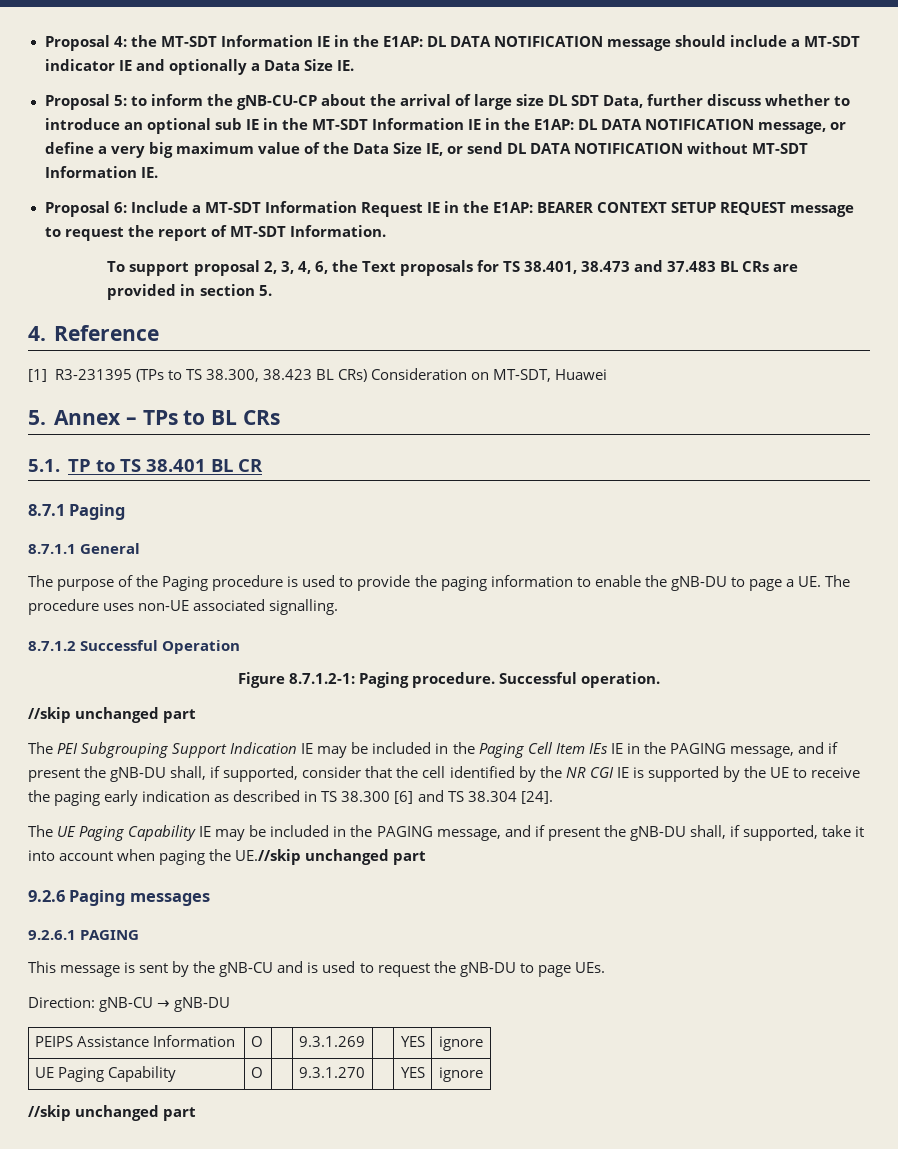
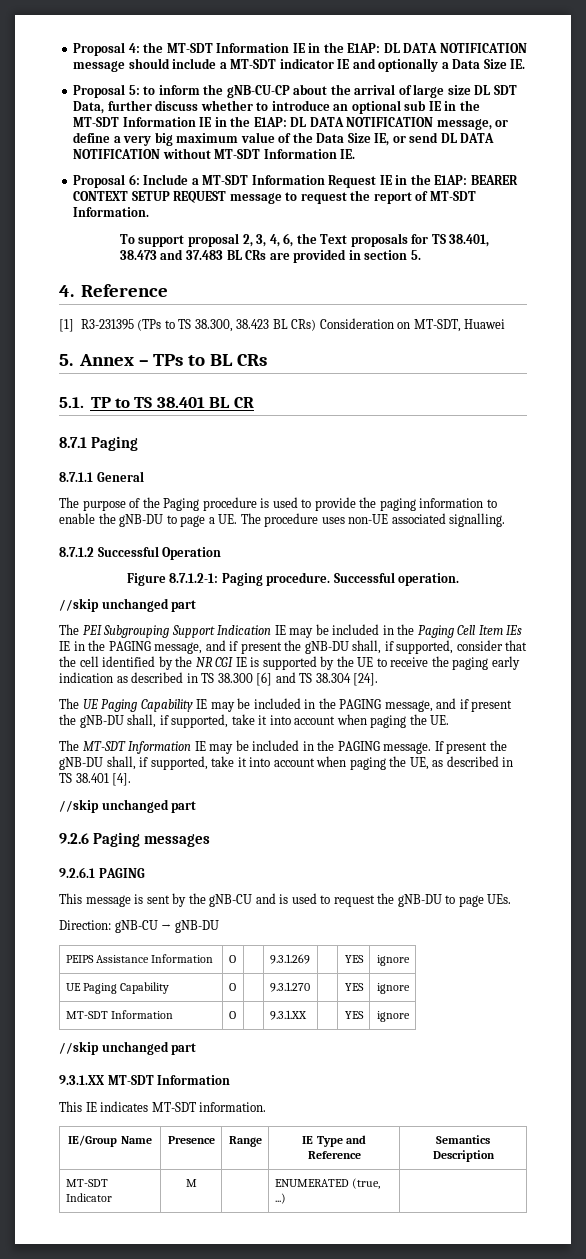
[235,849,302,865] UE.//skip -> [430,715,450,725] [59,740,507,754] [59,756,514,770] [59,773,132,786] [59,799,99,813] UE. // The MT-SDT Information IE may be included in the PAGING message. If present the gNB-DU shall, if supported, take it into account when paging the UE, as described in TS 38.401 [4]. // //skip
[28,1105,197,1121] // //skip unchanged part -> [65,1010,173,1019] [228,1011,236,1019] [269,1010,307,1020] [344,1011,364,1019] [376,1011,410,1022] [59,1041,197,1055] [59,1075,231,1085] [59,1101,267,1112] [68,1135,152,1147] [167,1136,215,1144] [228,1136,262,1147] [302,1135,366,1147] [307,1151,361,1159] [436,1135,490,1144] [432,1150,495,1162] [65,1179,108,1187] [65,1193,112,1202] [185,1179,197,1187] [274,1178,380,1189] [274,1193,286,1204] // MT-SDT Information | O | | 9.3.1.XX | | YES | ignore // //skip unchanged part // 9.3.1.XX MT-SDT Information // This IE indicates MT-SDT information. // IE/Group Name | Presence | Range | IE Type and Reference | Semantics Description // MT-SDT Indicator | M | | ENUMERATED (true, ...) |

